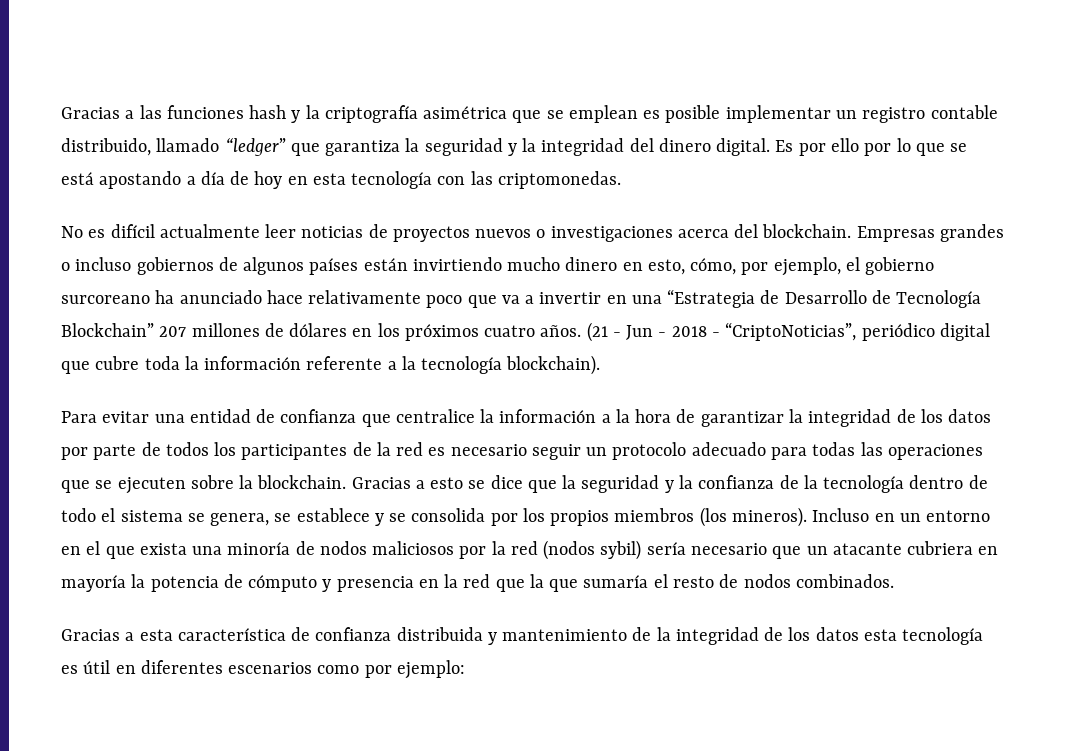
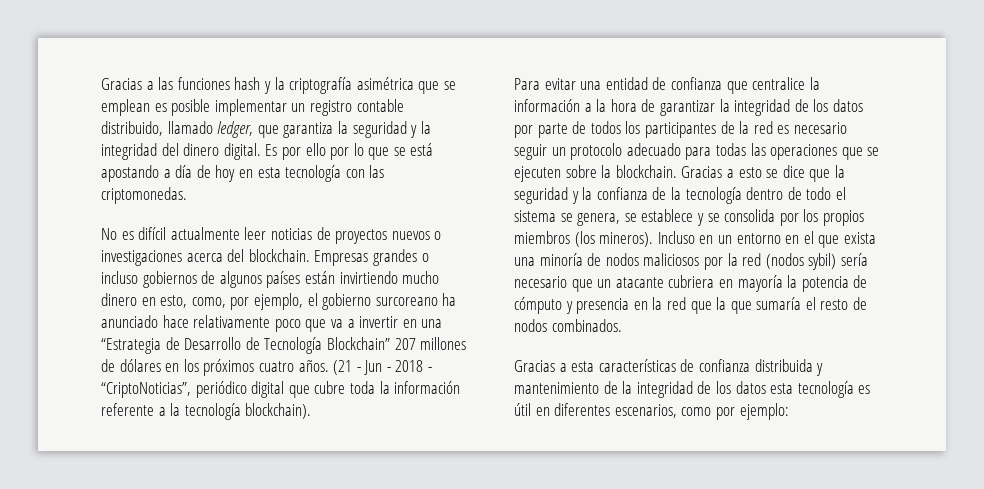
[224,138,286,156] “ledger” -> [217,121,254,138] ledger,
[690,258,737,275] cómo, -> [191,297,226,308] como,
[177,628,286,641] característica -> [598,359,676,372] características
[228,662,313,674] escenarios -> [614,404,677,418] escenarios,

